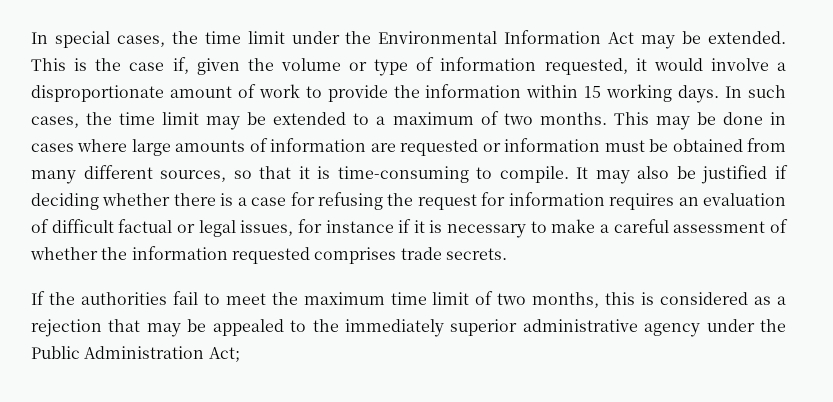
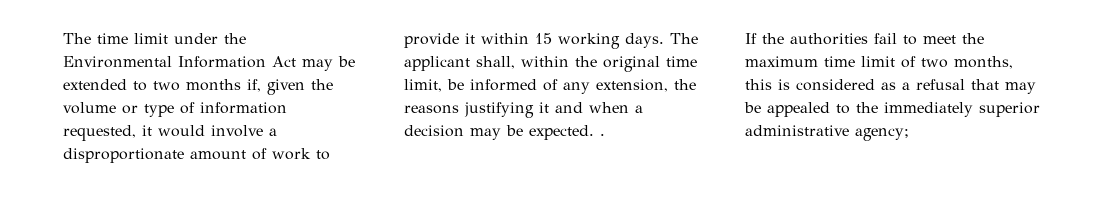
[31,31,198,48] In special cases, the -> [63,33,91,44] The
[708,31,786,44] [31,58,165,71] extended. This is the case -> [63,79,241,91] extended to two months
[393,84,522,98] the information -> [465,33,475,44] it
[725,85,786,98] [31,111,786,130] [31,138,786,156] [31,165,788,184] [31,192,787,210] [31,219,788,238] [30,246,507,264] In such cases, the time limit may be extended to a maximum of two months. This may be done in cases where large amounts of information are requested or information must be obtained from many different sources, so that it is time-consuming to compile. It may also be justified if deciding whether there is a case for refusing the request for information requires an evaluation of difficult factual or legal issues, for instance if it is necessary to make a careful assessment of whether the information requested comprises trade secrets. -> [670,33,698,44] [404,56,697,72] [404,79,696,94] [404,102,643,118] [404,125,605,140] The applicant shall, within the original time limit, be informed of any extension, the reasons justifying it and when a decision may be expected. .
[31,319,102,337] rejection -> [916,79,965,90] refusal
[644,319,786,337] [31,346,240,362] agency under the Public Administration Act; -> [855,128,909,141] agency;

